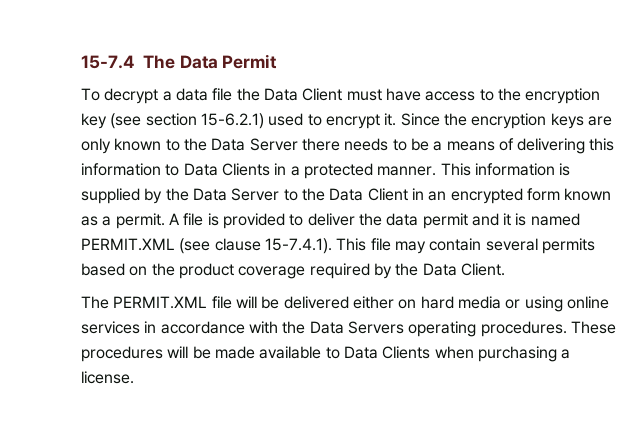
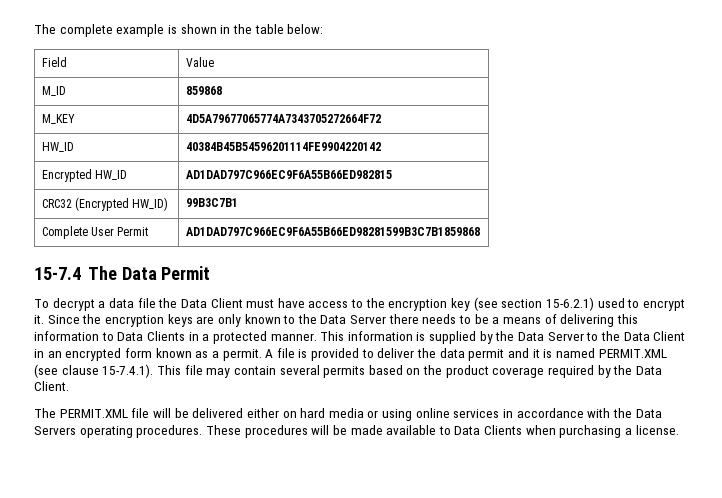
(81, 62) none -> [34,24,324,37] [41,57,67,67] [185,57,214,67] [41,86,66,96] [185,86,222,95] [41,114,75,124] [185,114,381,123] [41,142,74,152] [185,142,381,151] [41,169,127,182] [185,170,392,179] [41,197,169,211] [185,198,238,207] [41,226,149,239] [185,227,480,236] The complete example is shown in the table below: // Field | Value // M_ID | 859868 // M_KEY | 4D5A79677065774A7343705272664F72 // HW_ID | 40384B45B54596201114FE9904220142 // Encrypted HW_ID | AD1DAD797C966EC9F6A55B66ED982815 // CRC32 (Encrypted HW_ID) | 99B3C7B1 // Complete User Permit | AD1DAD797C966EC9F6A55B66ED98281599B3C7B1859868 //

